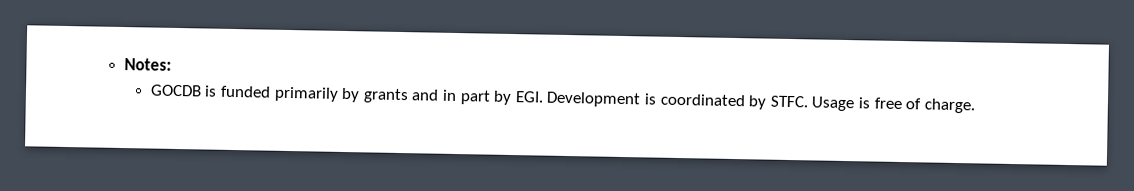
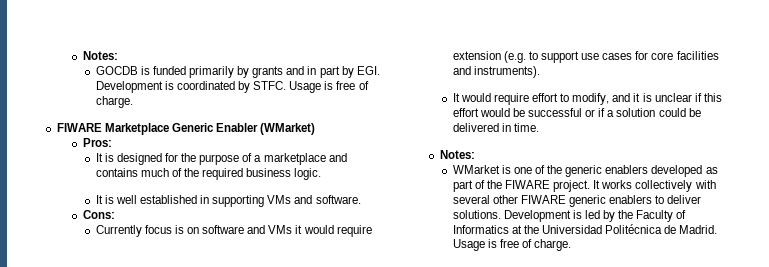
(975, 106) none -> [56,123,316,135] [82,138,112,147] [95,153,347,165] [95,168,322,180] [95,195,361,207] [82,210,115,219] [95,225,372,237] [452,51,719,63] [452,66,540,78] [452,93,722,105] [452,108,701,117] [452,123,539,132] [439,150,475,159] [452,165,718,177] [452,180,716,192] [452,195,702,207] [452,210,687,222] [452,224,718,234] [452,239,572,251] // FIWARE Marketplace Generic Enabler (WMarket) // Pros: // It is designed for the purpose of a marketplace and contains much of the required business logic. // It is well established in supporting VMs and software. // Cons: // Currently focus is on software and VMs it would require extension (e.g. to support use cases for core facilities and instruments). // It would require effort to modify, and it is unclear if this effort would be successful or if a solution could be delivered in time. // Notes: // WMarket is one of the generic enablers developed as part of the FIWARE project. It works collectively with several other FIWARE generic enablers to deliver solutions. Development is led by the Faculty of Informatics at the Universidad Politécnica de Madrid. Usage is free of charge.

